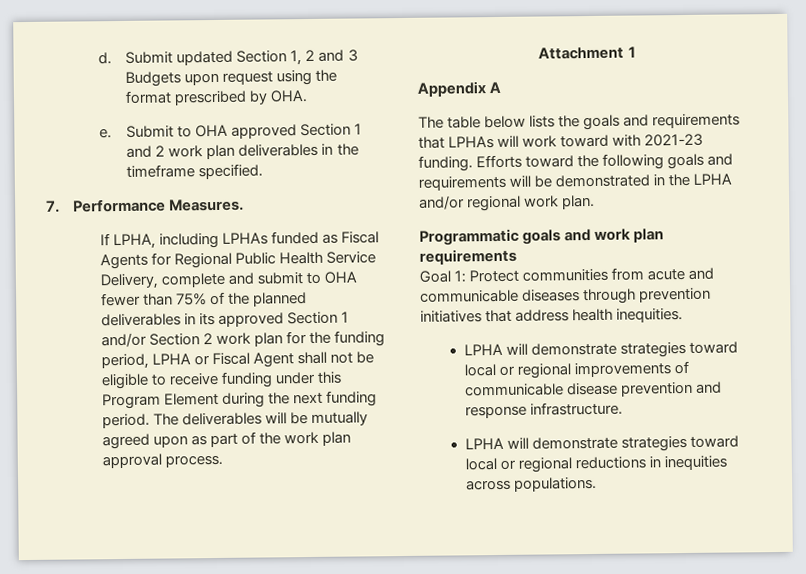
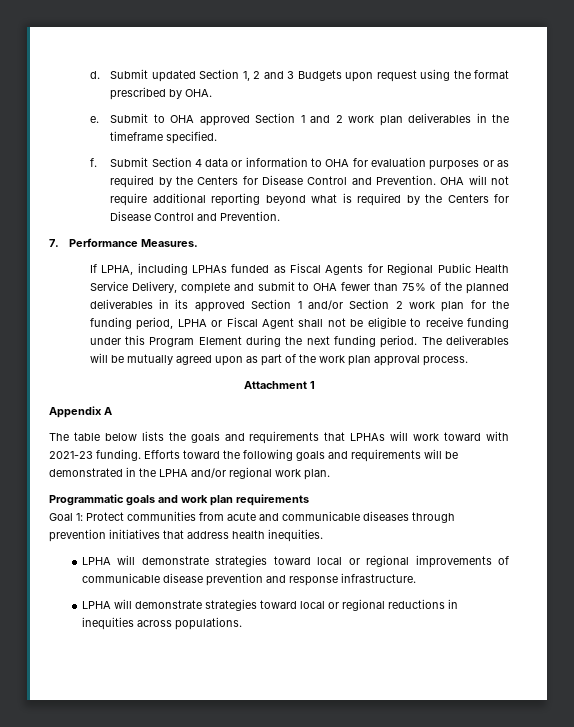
(264, 171) none -> [89,157,509,170] [110,175,510,188] [110,193,510,206] [110,211,281,221] // f. Submit Section 4 data or information to OHA for evaluation purposes or as required by the Centers for Disease Control and Prevention. OHA will not require additional reporting beyond what is required by the Centers for Disease Control and Prevention.

